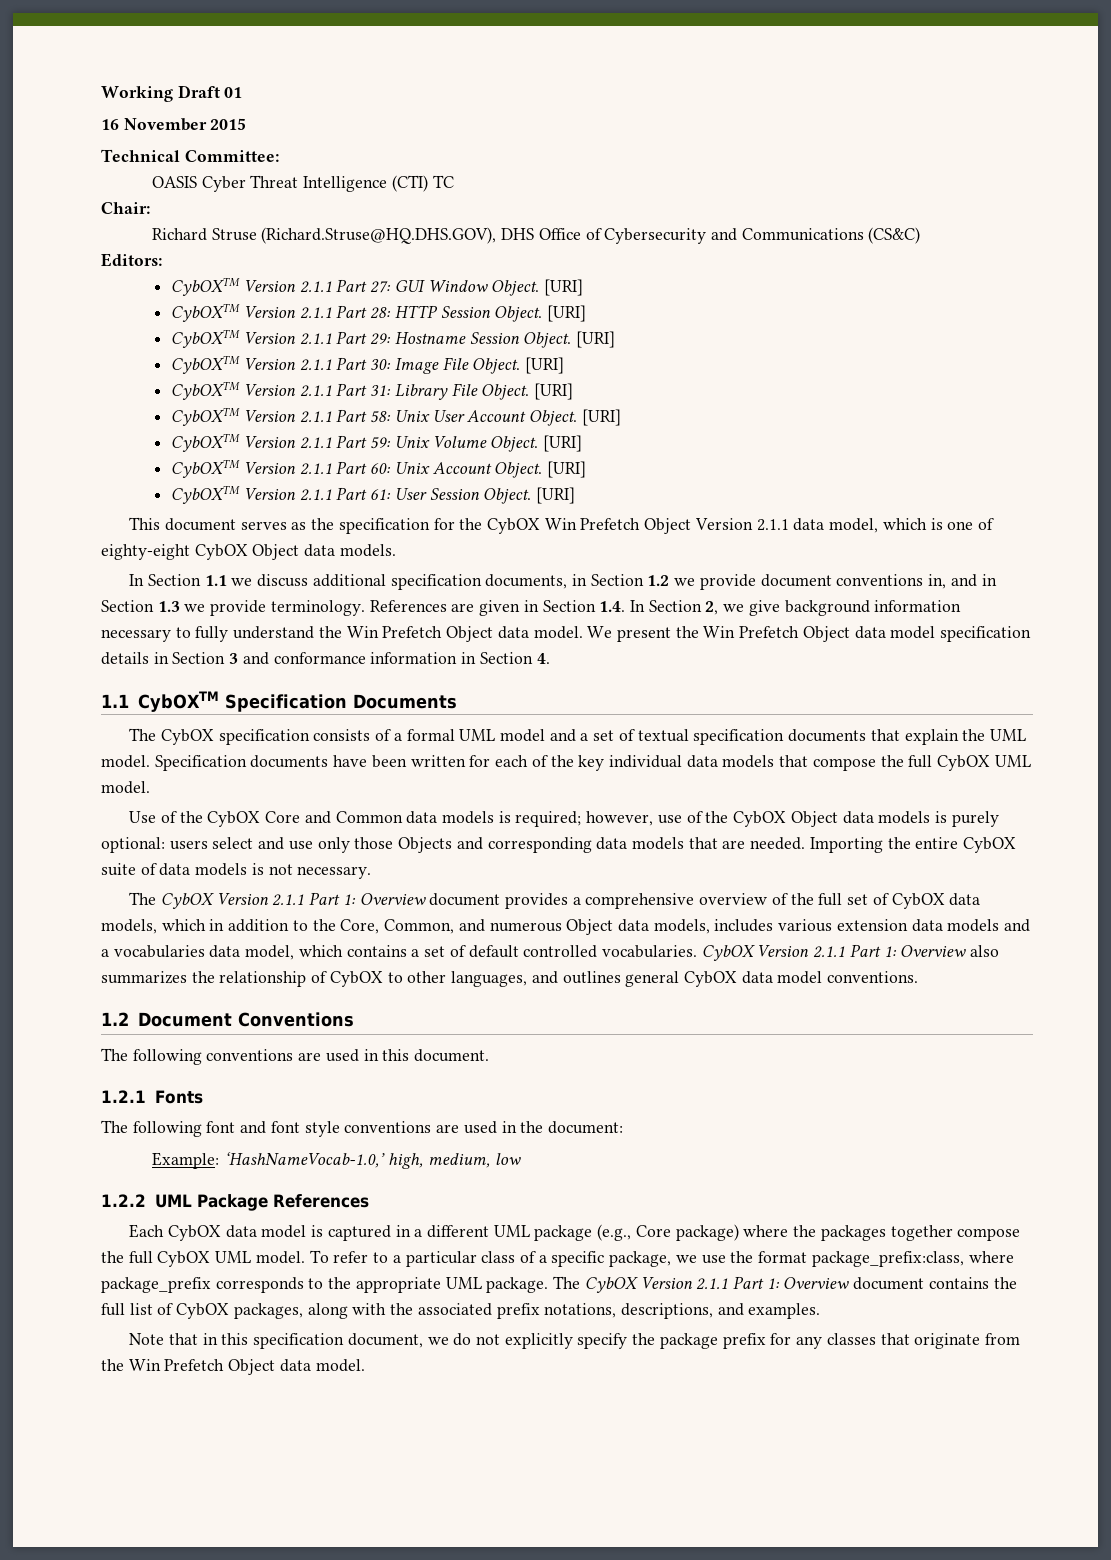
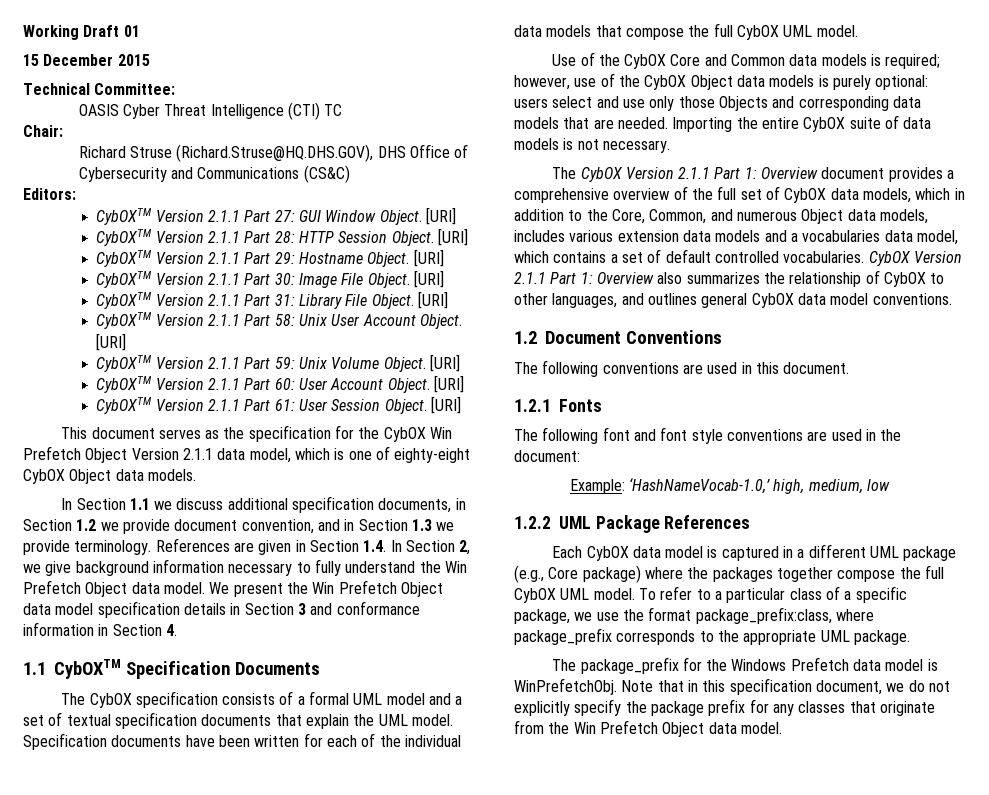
[101,118,207,131] 16 November -> [23,54,114,66] 15 December
[469,332,520,344] Session -> (364, 258) none
[394,462,430,474] Unix -> [299,378,329,390] User
[836,574,947,589] conventions in, -> [241,519,314,534] convention,
[578,755,605,771] key -> (401, 741) none
[553,1276,1017,1293] [101,1303,821,1319] The CybOX Version 2.1.1 Part 1: Overview document contains the full list of CybOX packages, along with the associated prefix notations, descriptions, and examples. // -> [552,657,938,674] [514,678,617,695] // The package_prefix for the Windows Prefetch data model is WinPrefetchObj.

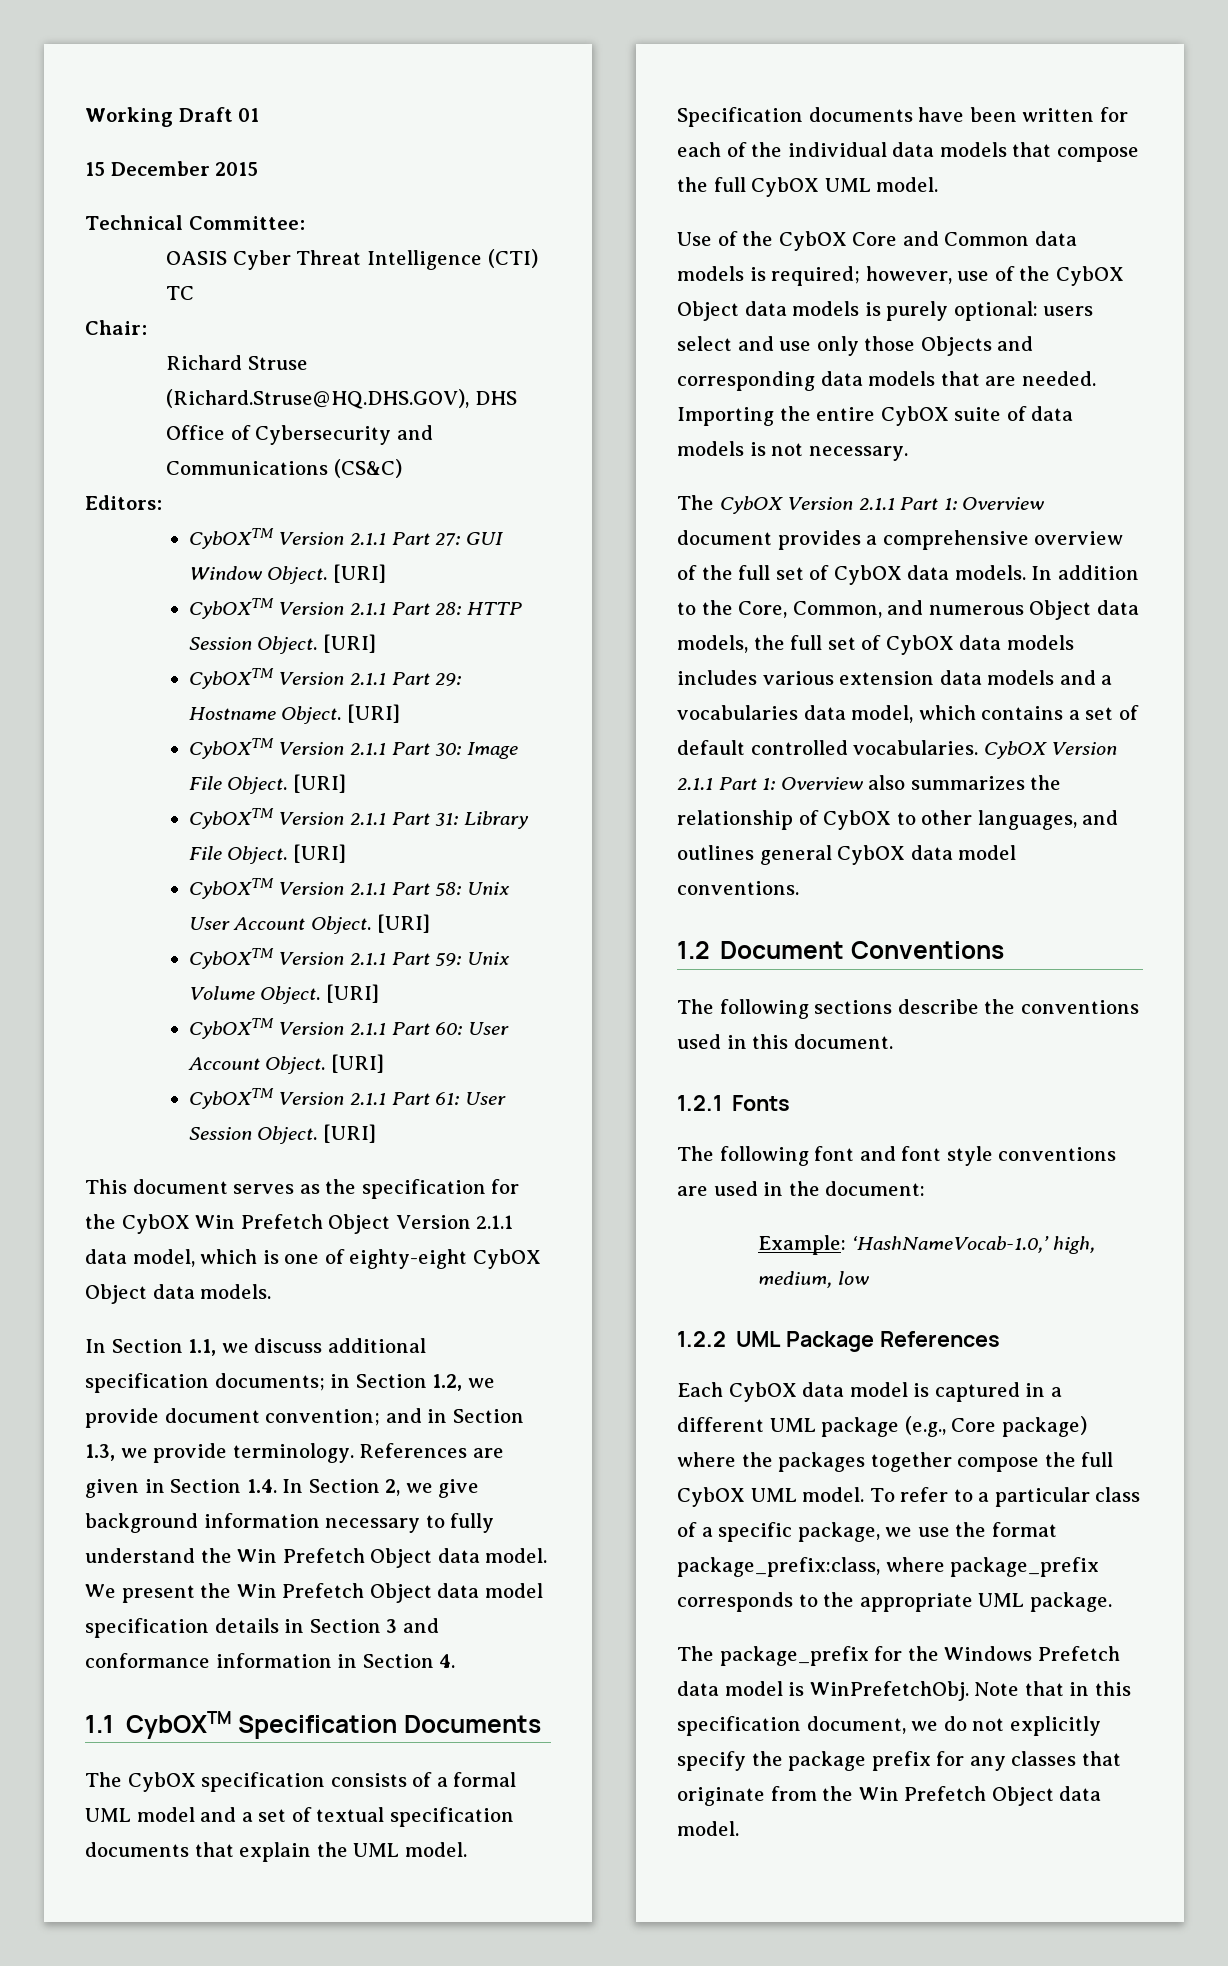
[129,498,150,510] 1.1 -> [188,1339,217,1356] 1.1,
[378,498,466,513] [23,519,97,531] documents, in Section 1.2 -> [214,1373,463,1391] documents; in Section 1.2,
[241,519,314,534] convention, -> [265,1409,381,1426] convention;
[411,519,432,531] 1.3 -> [85,1444,115,1461] 1.3,
[862,188,965,203] models, which in -> [954,565,1053,580] models. In
(928, 216) none -> [753,635,1074,655] the full set of CybOX data models
[602,362,703,374] conventions are -> [814,999,1139,1014] sections describe the conventions

